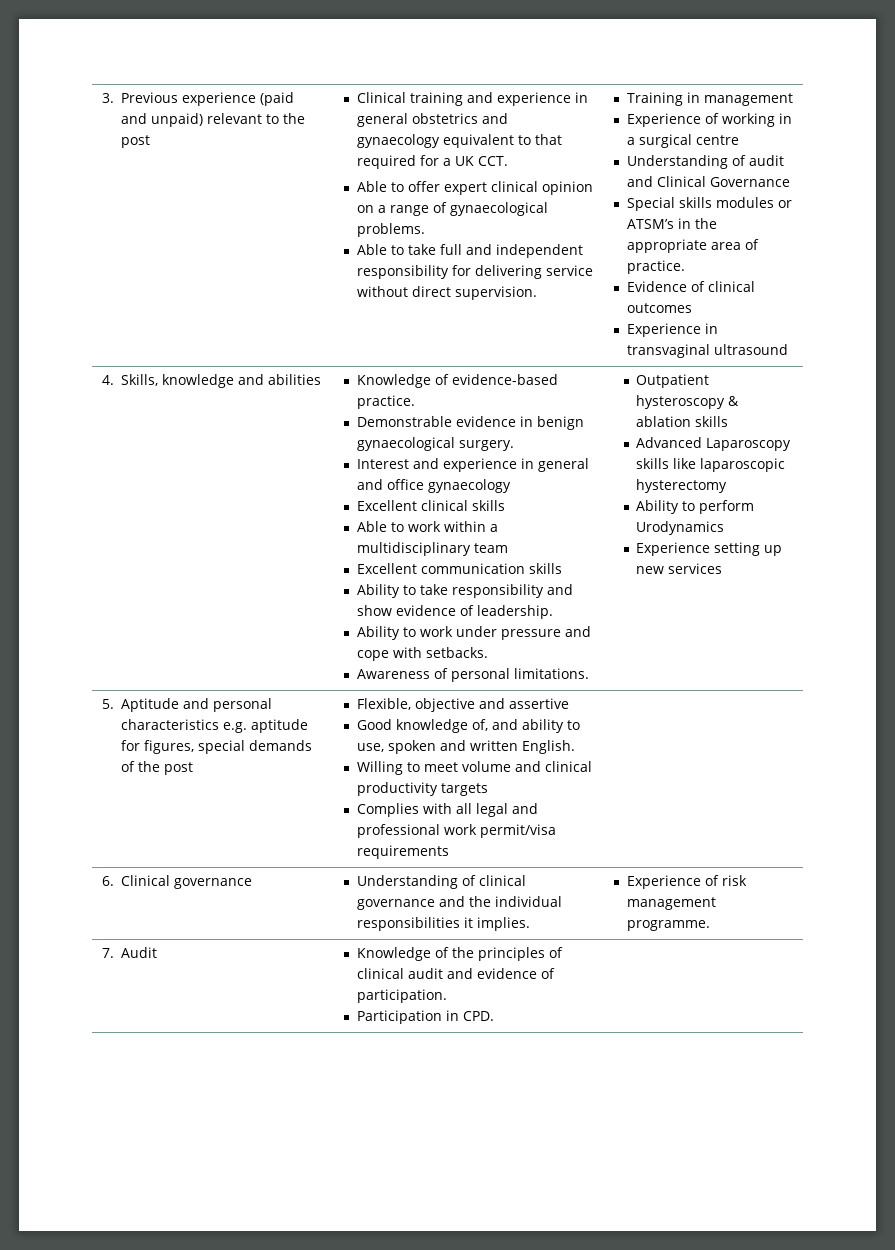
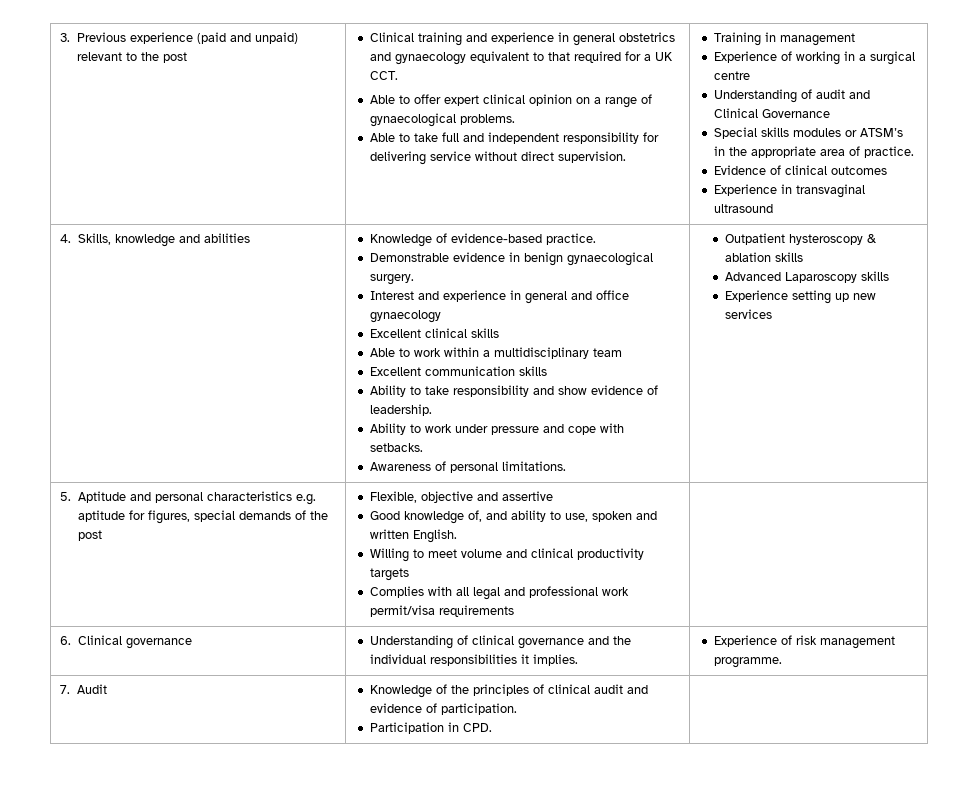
[672,458,785,472] [635,479,727,493] [635,500,754,514] [635,521,724,535] like laparoscopic hysterectomy // Ability to perform Urodynamics -> (889, 276) none

